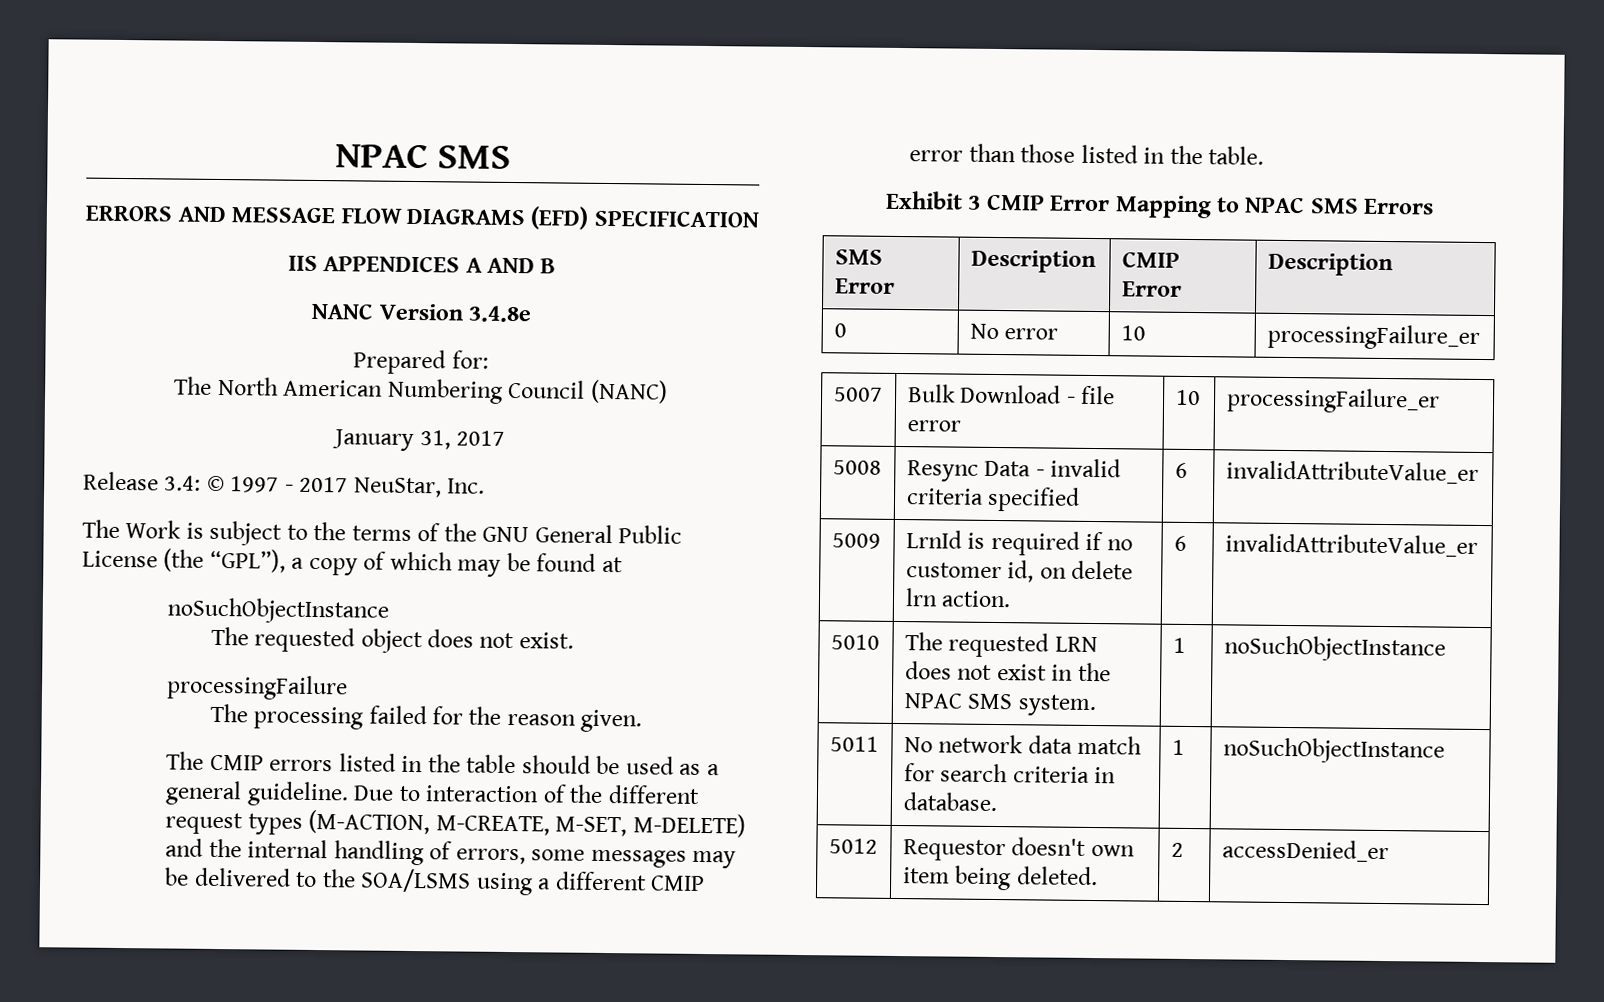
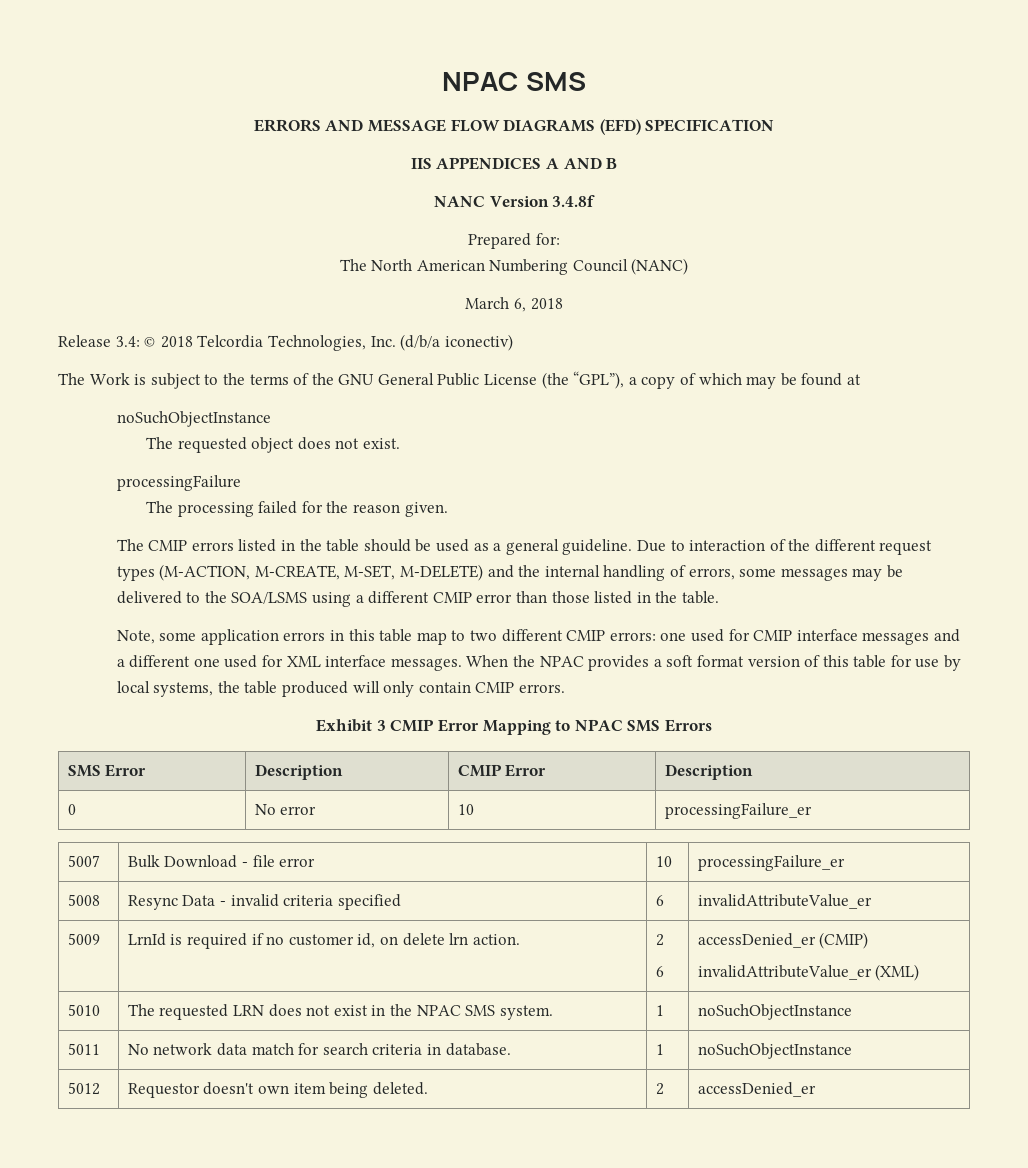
[467,305,531,323] 3.4.8e -> [552,195,596,207] 3.4.8f
[332,429,505,452] January 31, 2017 -> [465,297,563,312] March 6, 2018
[230,476,442,498] 1997 - 2017 NeuStar, -> [160,335,366,351] 2018 Telcordia Technologies,
(486, 486) none -> [400,334,513,351] (d/b/a iconectiv)
(1265, 155) none -> [116,629,960,645] [116,655,962,671] [116,681,565,697] // Note, some application errors in this table map to two different CMIP errors: one used for CMIP interface messages and a different one used for XML interface messages. When the NPAC provides a soft format version of this table for use by local systems, the table produced will only contain CMIP errors.
[1173,535,1187,551] [1224,533,1478,557] 6 | invalidAttributeValue_er -> [655,934,664,946] [655,966,664,977] [697,932,869,949] [697,964,920,981] 2 // 6 | accessDenied_er (CMIP) // invalidAttributeValue_er (XML)

